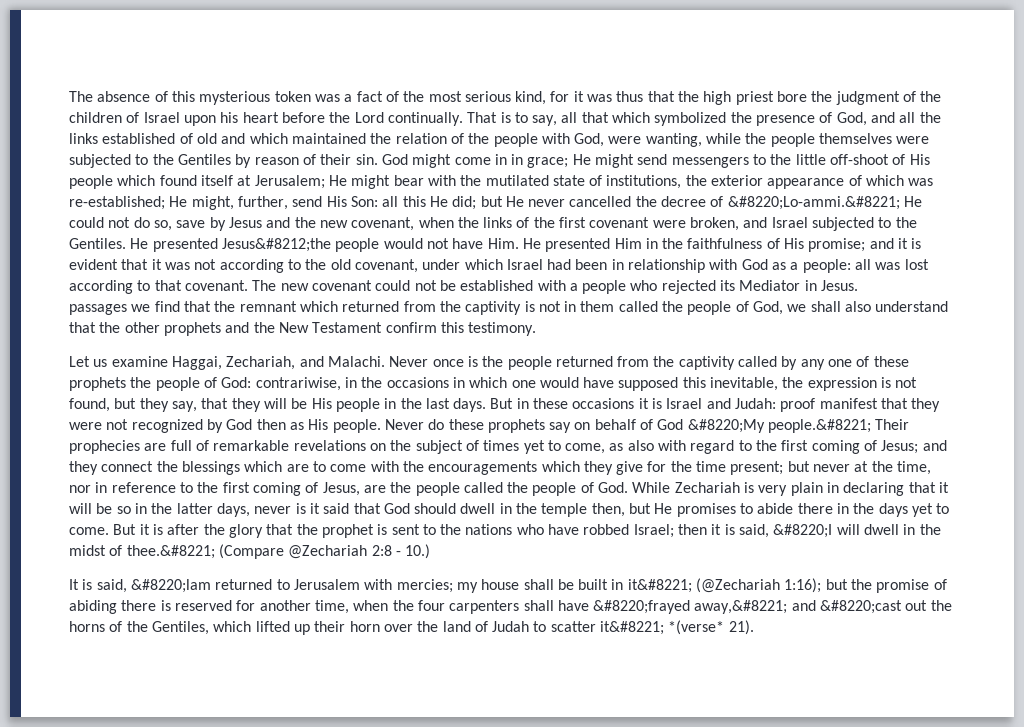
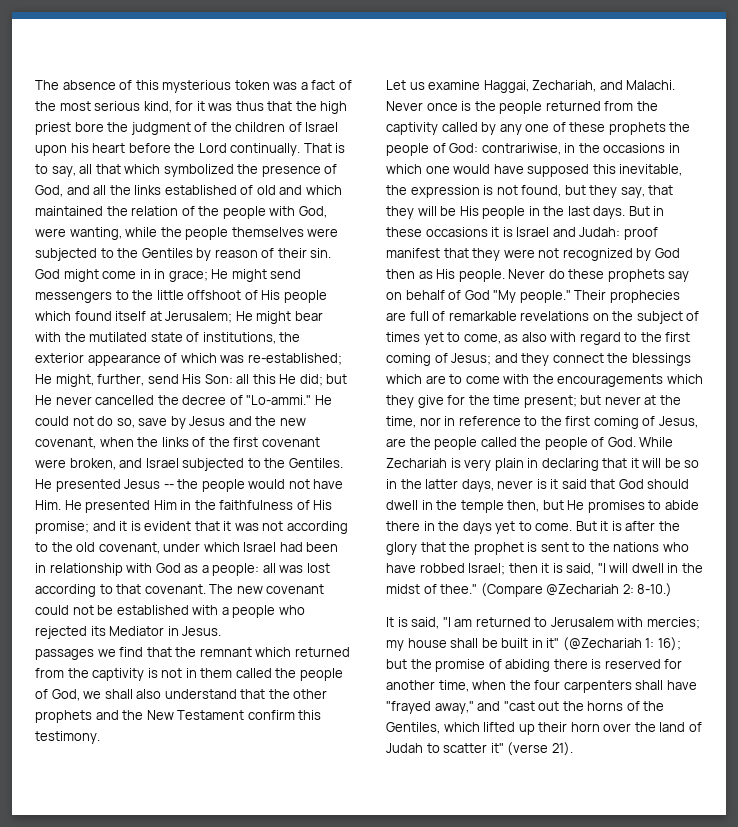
[830,154,890,165] off-shoot -> [187,290,242,300] offshoot
[727,196,900,210] &#8220;Lo-ammi.&#8221; -> [246,395,312,405] "Lo-ammi."
[221,238,331,252] Jesus&#8212;the -> [124,479,199,489] Jesus -- the
[687,419,872,433] &#8220;My people.&#8221; -> [493,290,571,303] "My people."
[773,524,833,538] &#8220;I -> [597,563,606,573] "I
[126,545,215,559] thee.&#8221; -> [440,584,478,594] thee."
[371,544,431,559] 2:8 - 10.) -> [622,583,673,597] 2: 8-10.)
[130,579,211,593] &#8220;lam -> [442,617,473,627] "I am
[627,578,822,593] it&#8221; (@Zechariah 1:16); -> [546,637,681,651] it" (@Zechariah 1: 16);
[593,600,903,614] &#8220;frayed away,&#8221; and &#8220;cast -> [386,701,535,714] "frayed away," and "cast
[600,620,725,635] it&#8221; *(verse* -> [490,742,549,756] it" (verse

